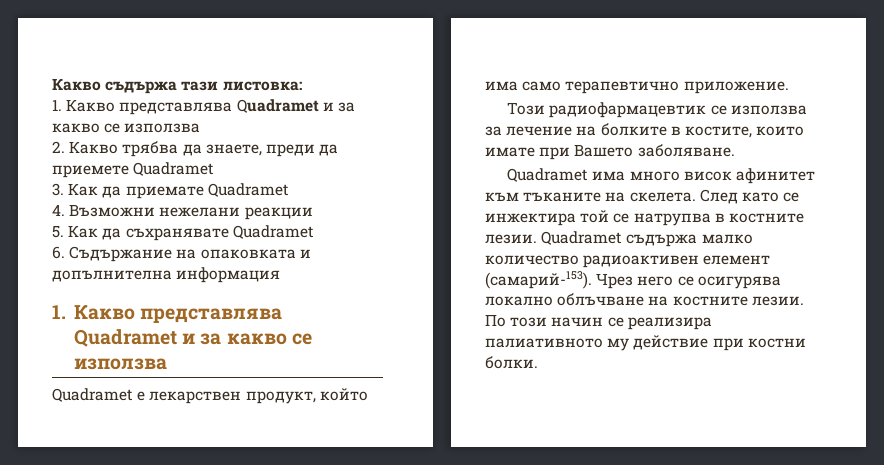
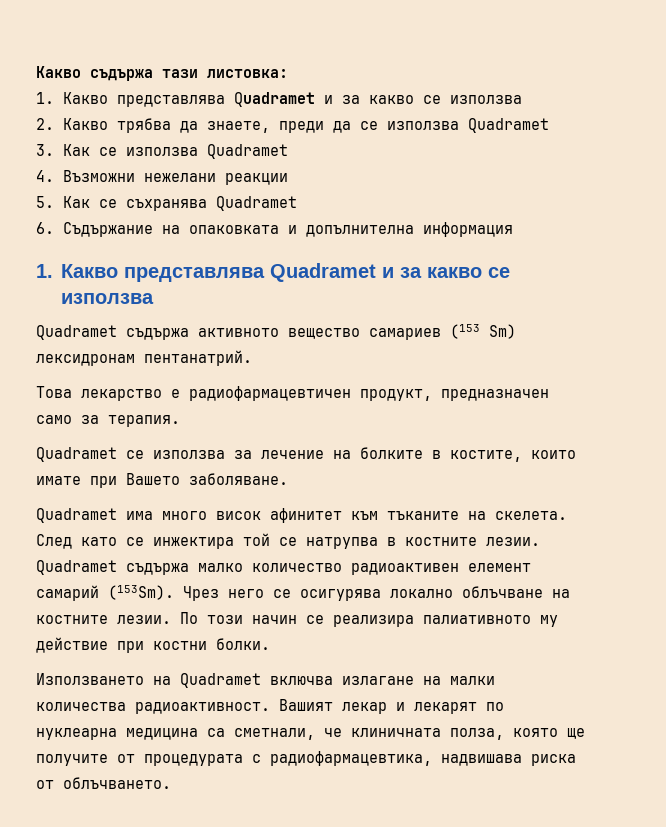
[52,165,129,178] приемете -> [360,121,459,130] ce използва
[102,186,204,199] да приемате -> [99,147,198,156] ce използва
[102,228,229,241] да съхранявате -> [99,199,207,211] ce съхранява
[137,388,368,404] [485,81,789,94] [507,102,707,118] е лекарствен продукт, който има само терапевтично приложение. // Този радиофармацевтик -> [126,324,516,340] [36,350,252,366] [36,386,549,401] [36,415,180,427] [36,447,117,462] съдържа активното вещество самариев (153 Sm) лексидронам пентанатрий. // Това лекарство е радиофармацевтичен продукт, предназначен само за терапия. // Quadramet
[485,271,592,289] (самарий-153). -> [36,585,174,601] самарий (153Sm).
(538, 362) none -> [36,673,495,688] [36,699,504,714] [36,728,585,740] [36,751,576,766] [36,777,171,789] // Използването на Quadramet включва излагане на малки количества радиоактивност. Вашият лекар и лекарят по нуклеарна медицина са сметнали, че клиничната полза, която ще получите от процедурата с радиофармацевтика, надвишава риска от облъчването.

